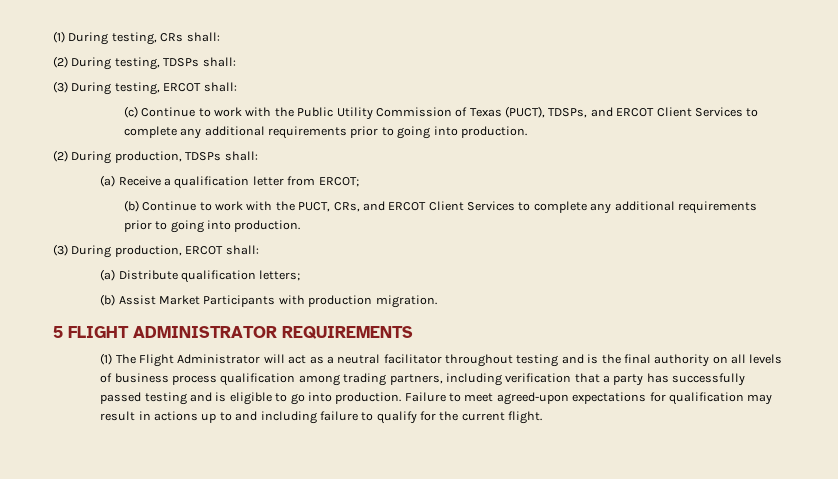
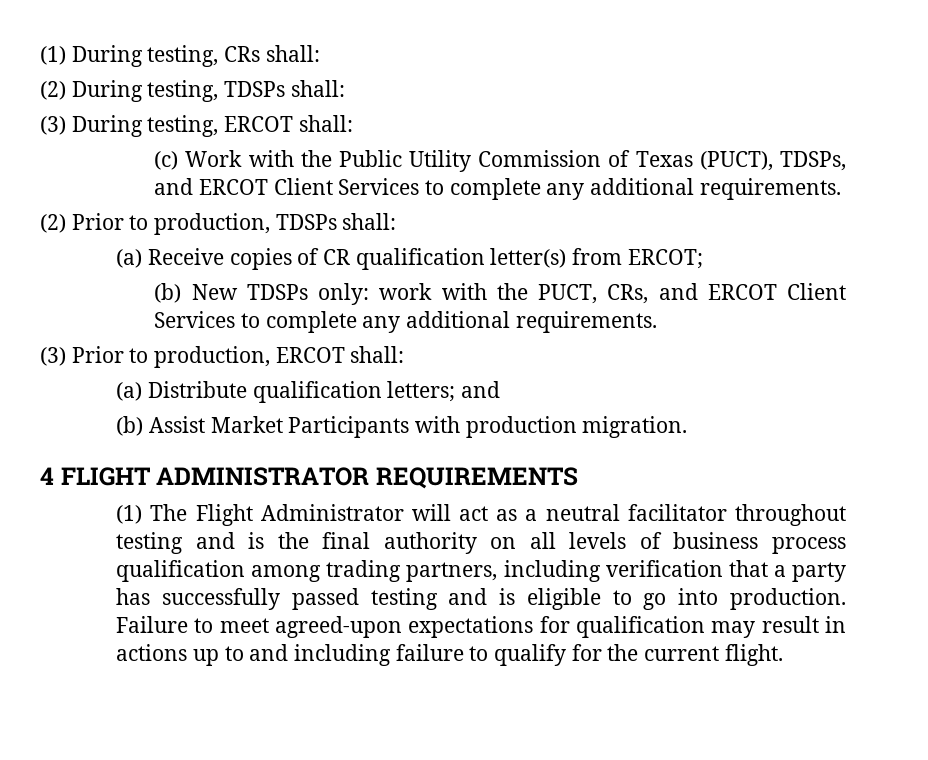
[141,107,242,117] Continue to work -> [185,150,243,167] Work
[267,126,527,139] [53,150,112,164] requirements prior to going into production. // (2) During -> [699,178,841,200] [40,213,149,233] requirements. // (2) Prior to
[163,176,284,189] a qualification letter -> [229,248,567,270] copies of CR qualification letter(s)
[142,201,212,211] Continue to -> [191,283,370,305] New TDSPs only:
[677,201,757,214] [123,220,301,233] [53,244,112,258] requirements prior to going into production. // (3) During -> [515,311,657,333] [40,346,149,366] requirements. // (3) Prior to
(301, 275) none -> [460,381,500,398] and
[53,326,63,338] 5 -> [40,467,54,485] 4

